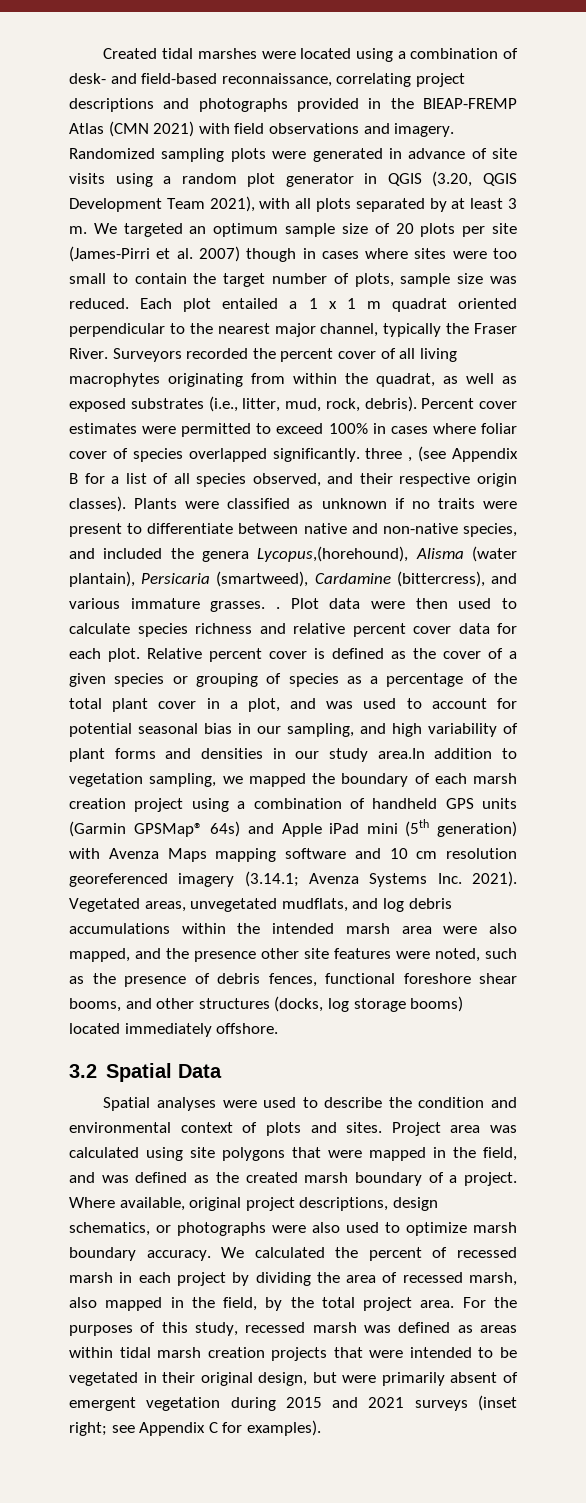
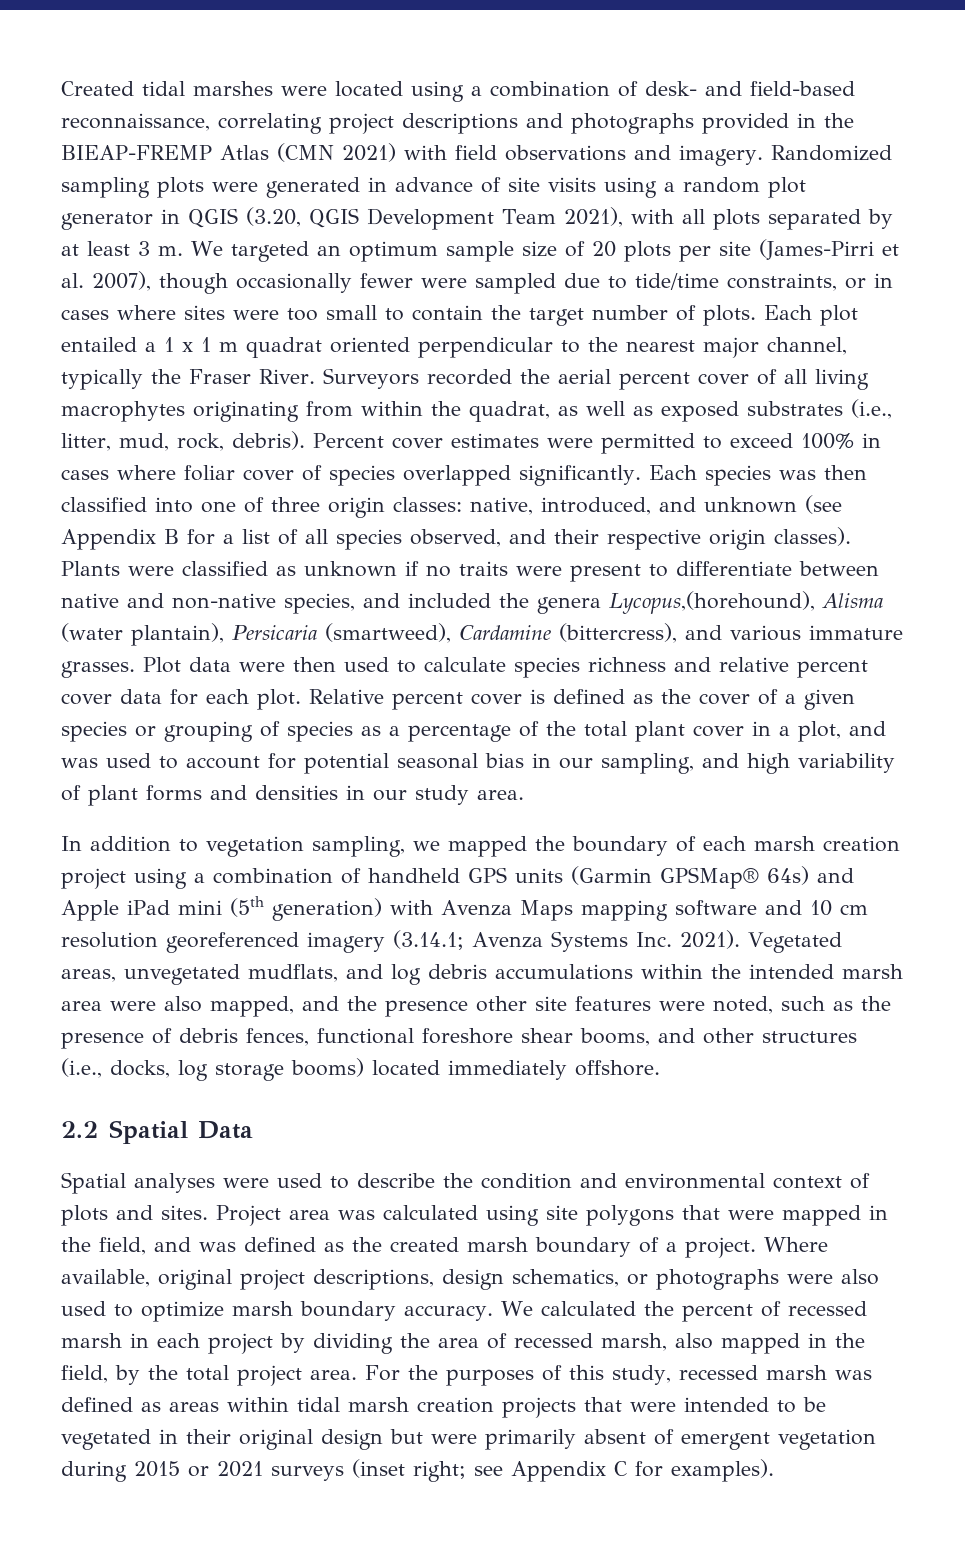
[198,246,297,262] 2007) though -> [92,271,866,294] 2007), though occasionally fewer were sampled due to tide/time constraints, or
[354,273,517,287] [69,298,129,309] plots, sample size was reduced. -> [703,305,756,326] plots.
(276, 353) none -> [557,369,611,384] aerial
[365,448,413,462] three , -> [648,465,867,486] [61,497,797,518] Each species was then classified into one of three origin classes: native, introduced, and unknown
[276,607,280,609] . -> (135, 669) none
[377,748,425,759] area.In -> [477,790,524,800] [61,836,82,851] area. // In
[274,996,324,1012] (docks, -> [61,1058,170,1078] (i.e., docks,
[69,1064,97,1078] 3.2 -> [61,1121,98,1138] 2.2
[258,1372,308,1386] design, -> [321,1429,383,1450] design
[332,1397,359,1408] and -> [188,1466,209,1477] or

